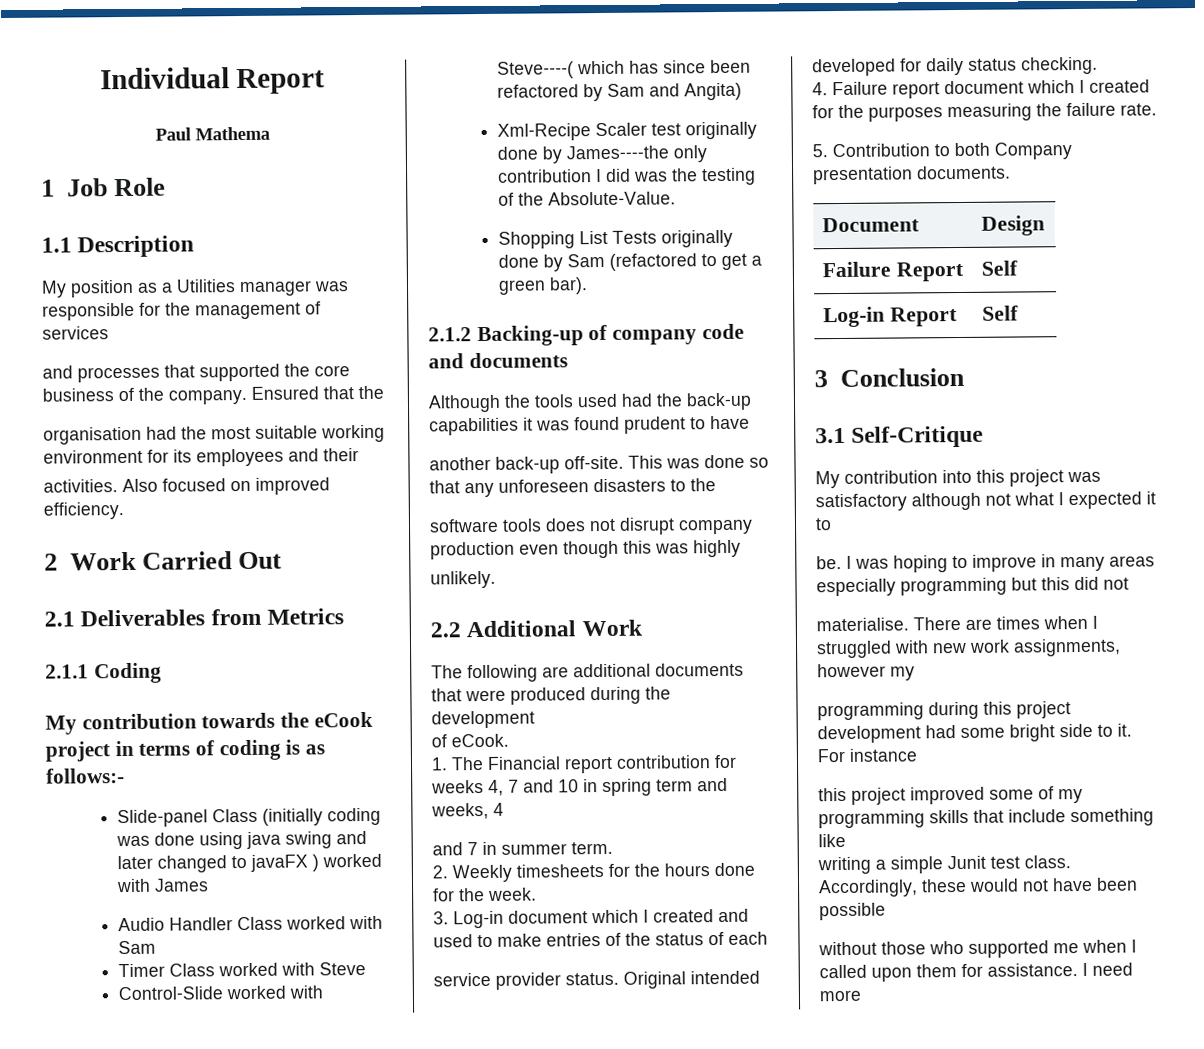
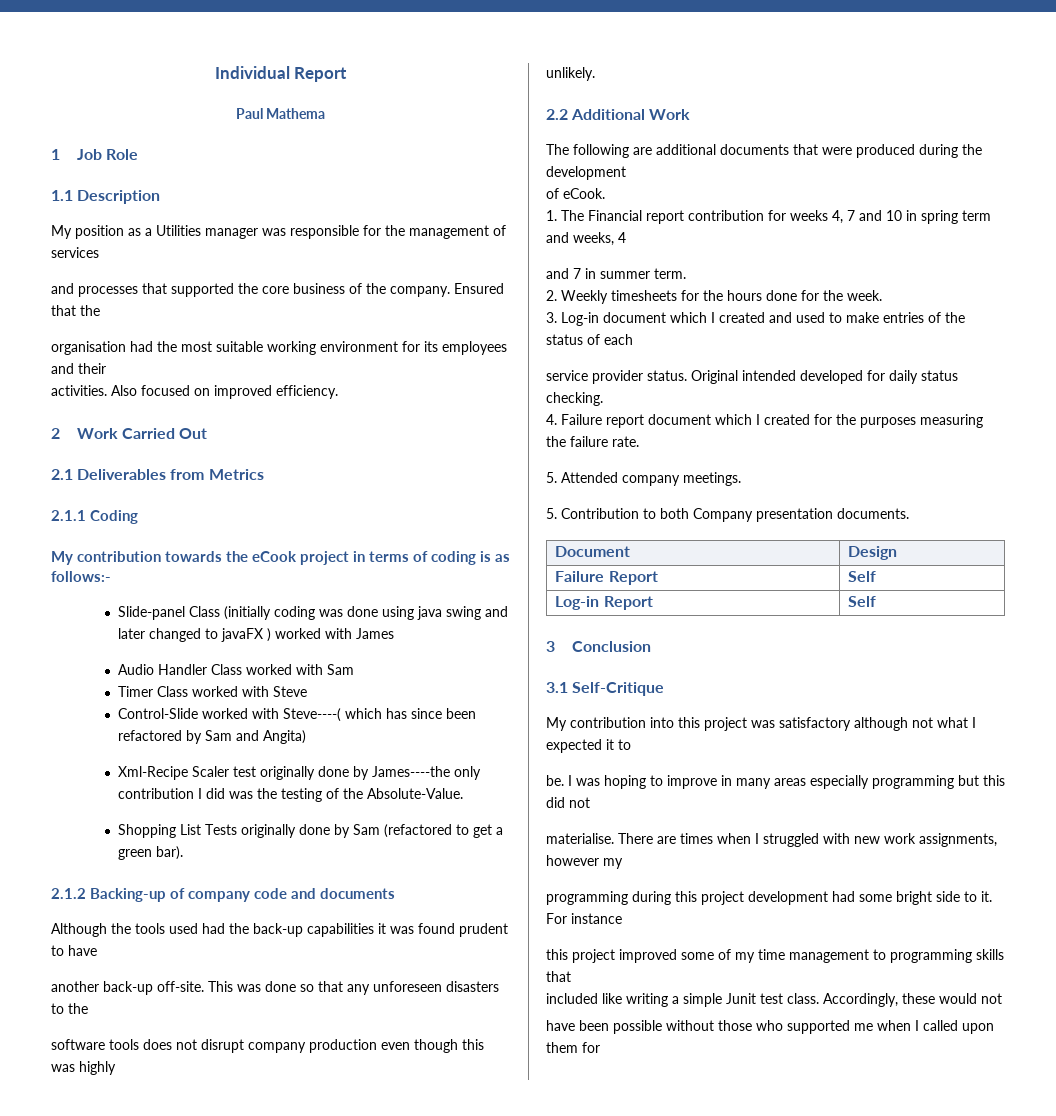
(1157, 109) none -> [546,472,741,486] // 5. Attended company meetings.
(1083, 796) none -> [758,949,886,963] time management to
[1008,808,1154,827] include something -> [546,993,598,1004] // included
(846, 840) // -> (622, 998) none
(1049, 885) none -> (1002, 998) //
(886, 911) // -> (662, 1027) none
[987,962,1133,977] [819,989,861,1002] assistance. I need more -> (600, 1047) none

